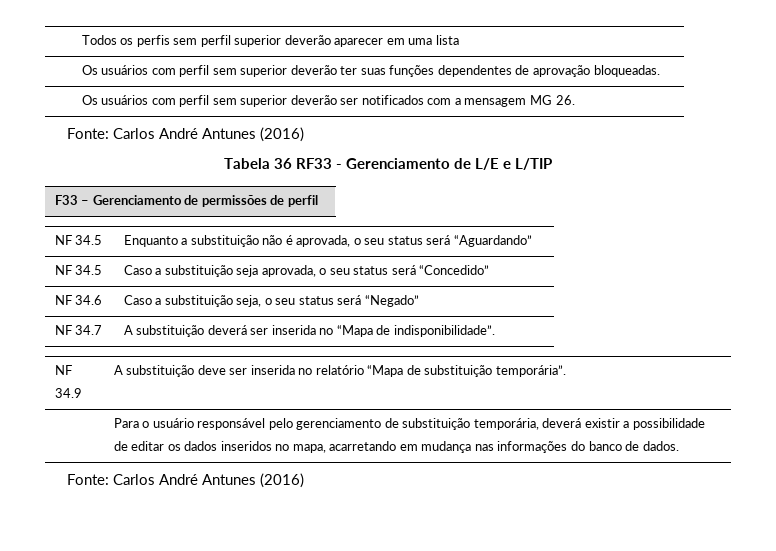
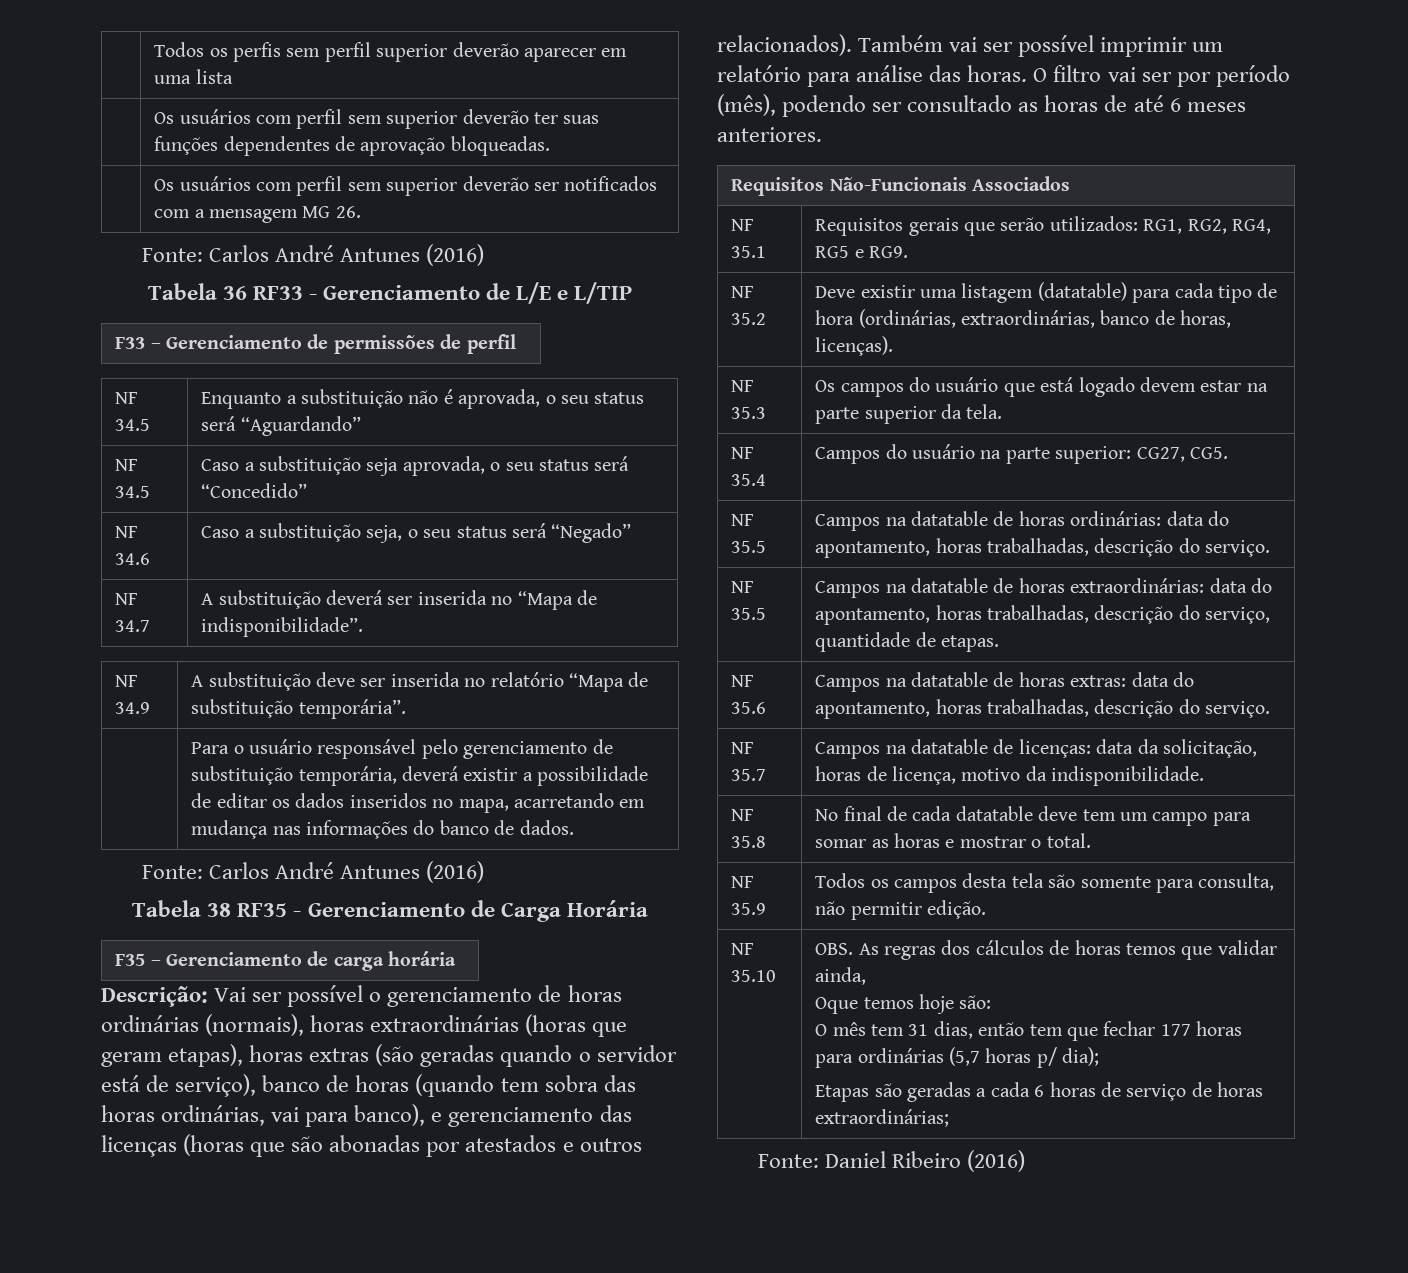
(304, 480) none -> [132,900,648,922] [115,951,457,971] [101,985,622,1007] [101,1014,628,1037] [101,1044,677,1067] [101,1074,636,1097] [101,1104,632,1127] [101,1134,642,1157] [717,34,1224,57] [717,65,1290,87] [717,94,1246,117] [717,127,822,142] [731,176,1070,196] [731,219,755,231] [731,246,767,258] [815,216,1271,236] [815,246,908,258] [731,286,755,298] [731,313,767,325] [815,282,1278,303] [815,309,1232,328] [815,336,894,356] [731,380,755,392] [731,407,767,419] [815,377,1268,397] [815,404,1003,424] [731,447,755,459] [731,474,767,486] [815,444,1228,464] [731,514,755,526] [731,541,767,553] [815,511,1229,531] [815,538,1271,558] [731,581,755,593] [731,608,767,620] [815,578,1272,598] [815,605,1271,625] [815,632,999,652] [731,675,755,687] [731,702,767,714] [815,672,1194,692] [815,699,1271,719] [731,742,755,754] [731,769,767,781] [815,739,1257,759] [815,766,1205,786] [731,809,755,821] [731,836,767,848] [815,806,1251,826] [815,833,1091,848] [731,876,755,888] [731,903,767,915] [815,873,1275,893] [815,900,986,920] [731,943,755,955] [731,970,777,982] [815,940,1277,960] [815,967,867,985] [815,994,992,1014] [815,1021,1243,1041] [815,1047,1100,1068] [815,1082,1264,1102] [815,1109,950,1127] [757,1150,1025,1172] // Tabela 38 RF35 - Gerenciamento de Carga Horária // F35 – Gerenciamento de carga horária // Descrição: Vai ser possível o gerenciamento de horas ordinárias (normais), horas extraordinárias (horas que geram etapas), horas extras (são geradas quando o servidor está de serviço), banco de horas (quando tem sobra das horas ordinárias, vai para banco), e gerenciamento das licenças (horas que são abonadas por atestados e outros relacionados). Também vai ser possível imprimir um relatório para análise das horas. O filtro vai ser por período (mês), podendo ser consultado as horas de até 6 meses anteriores. // Requisitos Não-Funcionais Associados // NF 35.1 | Requisitos gerais que serão utilizados: RG1, RG2, RG4, RG5 e RG9. // NF 35.2 | Deve existir uma listagem (datatable) para cada tipo de hora (ordinárias, extraordinárias, banco de horas, licenças). // NF 35.3 | Os campos do usuário que está logado devem estar na parte superior da tela. // NF 35.4 | Campos do usuário na parte superior: CG27, CG5. // NF 35.5 | Campos na datatable de horas ordinárias: data do apontamento, horas trabalhadas, descrição do serviço. // NF 35.5 | Campos na datatable de horas extraordinárias: data do apontamento, horas trabalhadas, descrição do serviço, quantidade de etapas. // NF 35.6 | Campos na datatable de horas extras: data do apontamento, horas trabalhadas, descrição do serviço. // NF 35.7 | Campos na datatable de licenças: data da solicitação, horas de licença, motivo da indisponibilidade. // NF 35.8 | No final de cada datatable deve tem um campo para somar as horas e mostrar o total. // NF 35.9 | Todos os campos desta tela são somente para consulta, não permitir edição. // NF 35.10 | OBS. As regras dos cálculos de horas temos que validar ainda, // Oque temos hoje são: // O mês tem 31 dias, então tem que fechar 177 horas para ordinárias (5,7 horas p/ dia); // Etapas são geradas a cada 6 horas de serviço de horas extraordinárias; // Fonte: Daniel Ribeiro (2016)

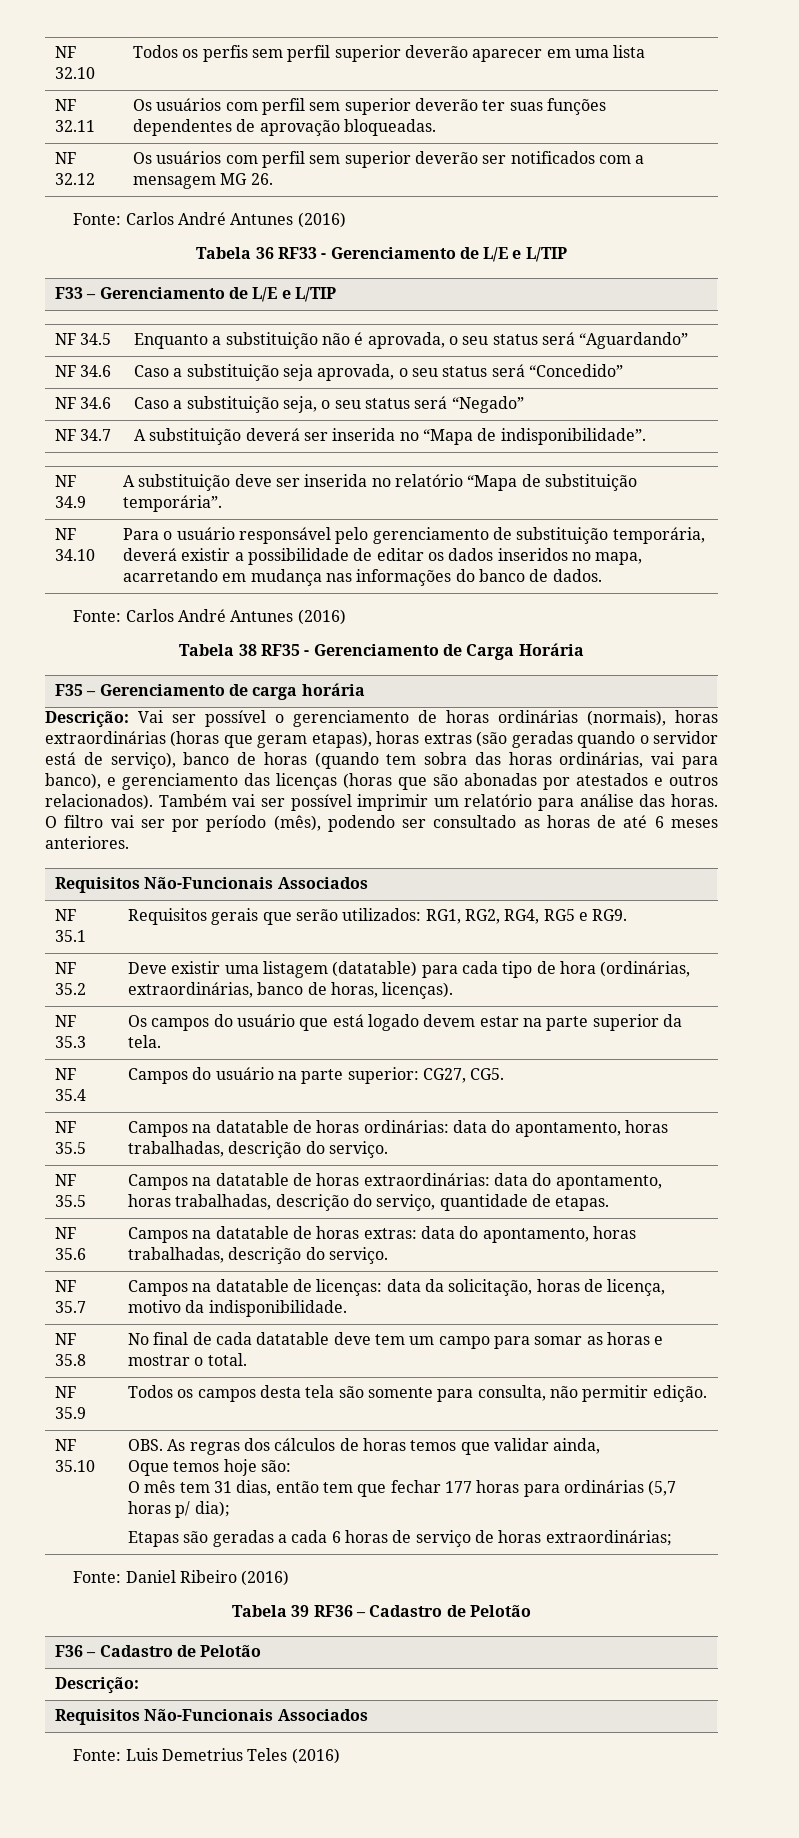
(154, 49) none -> [55,46,77,58] [55,67,96,79] NF 32.10
(233, 76) none -> [55,99,77,111] [55,120,96,132] NF 32.11
(550, 146) none -> [55,152,77,164] [55,173,96,185] NF 32.12
[333,334,516,354] permissões de perfil -> [252,287,336,302] L/E e L/TIP
[115,486,151,498] 34.5 -> [80,365,112,377] 34.6
(406, 709) none -> [55,528,77,540] [55,549,96,561] NF 34.10
(1025, 1161) none -> [232,1605,531,1617] [55,1645,262,1657] [55,1677,140,1694] [55,1709,368,1725] [73,1748,340,1764] // Tabela 39 RF36 – Cadastro de Pelotão // F36 – Cadastro de Pelotão // Descrição: // Requisitos Não-Funcionais Associados // Fonte: Luis Demetrius Teles (2016)

